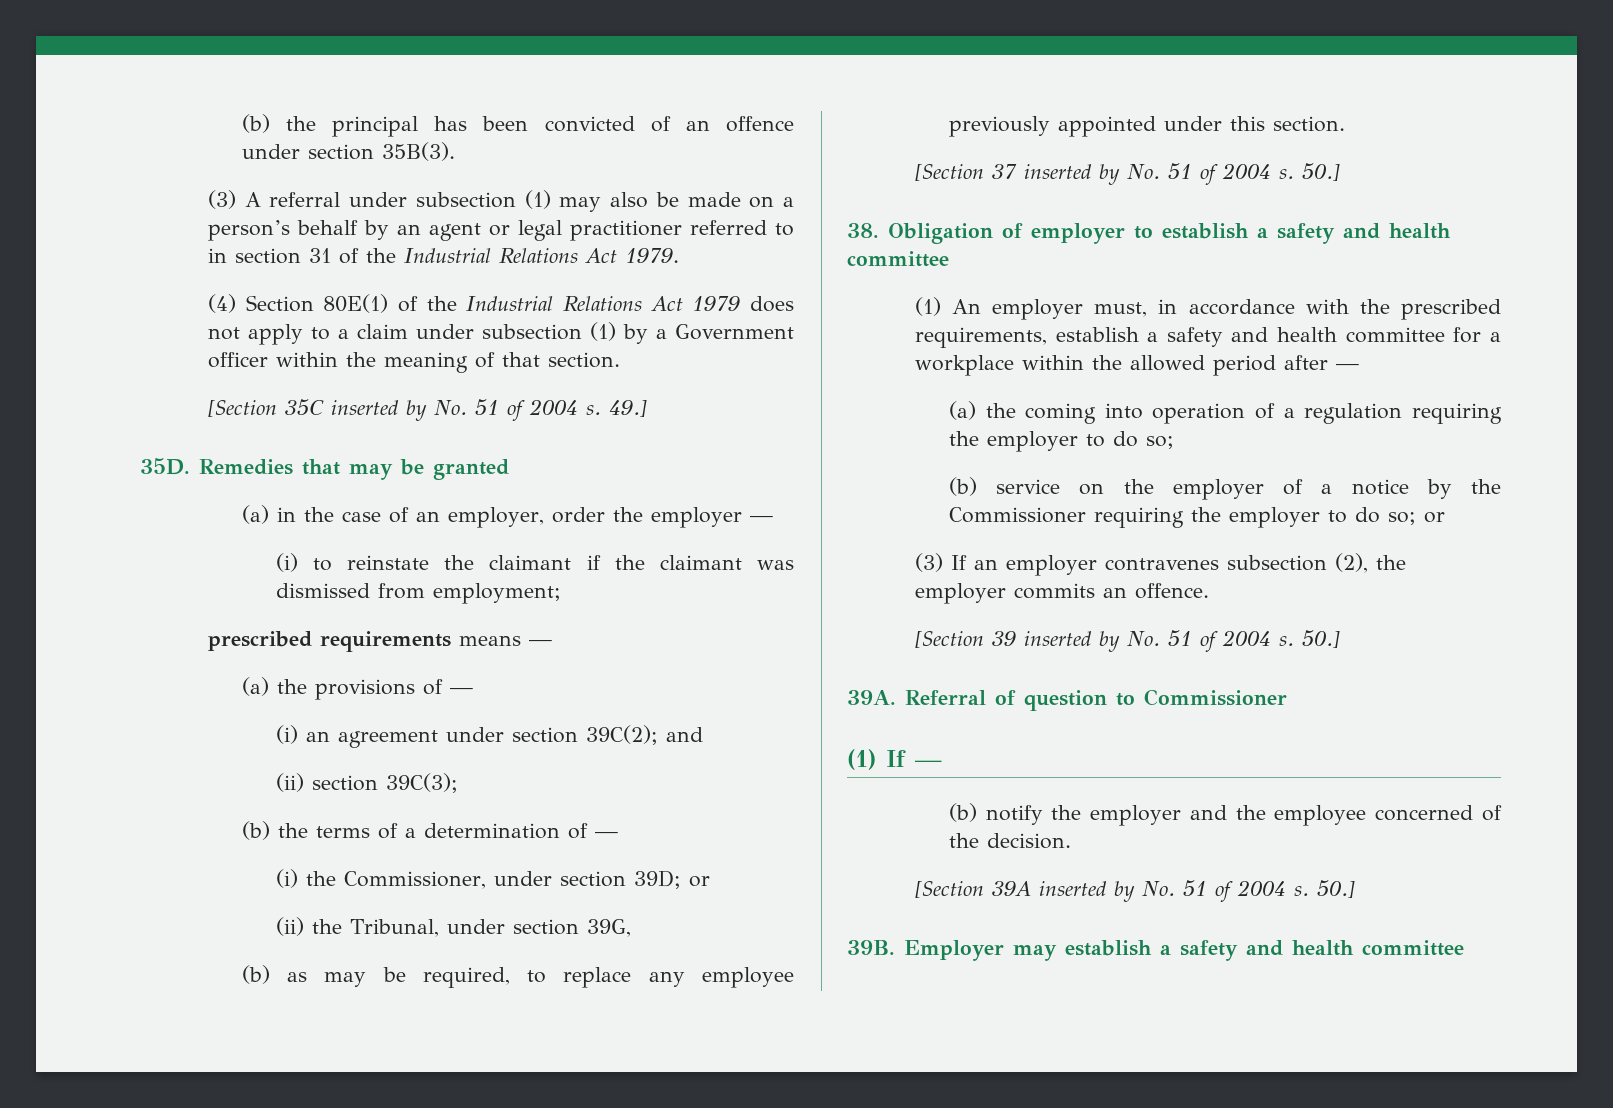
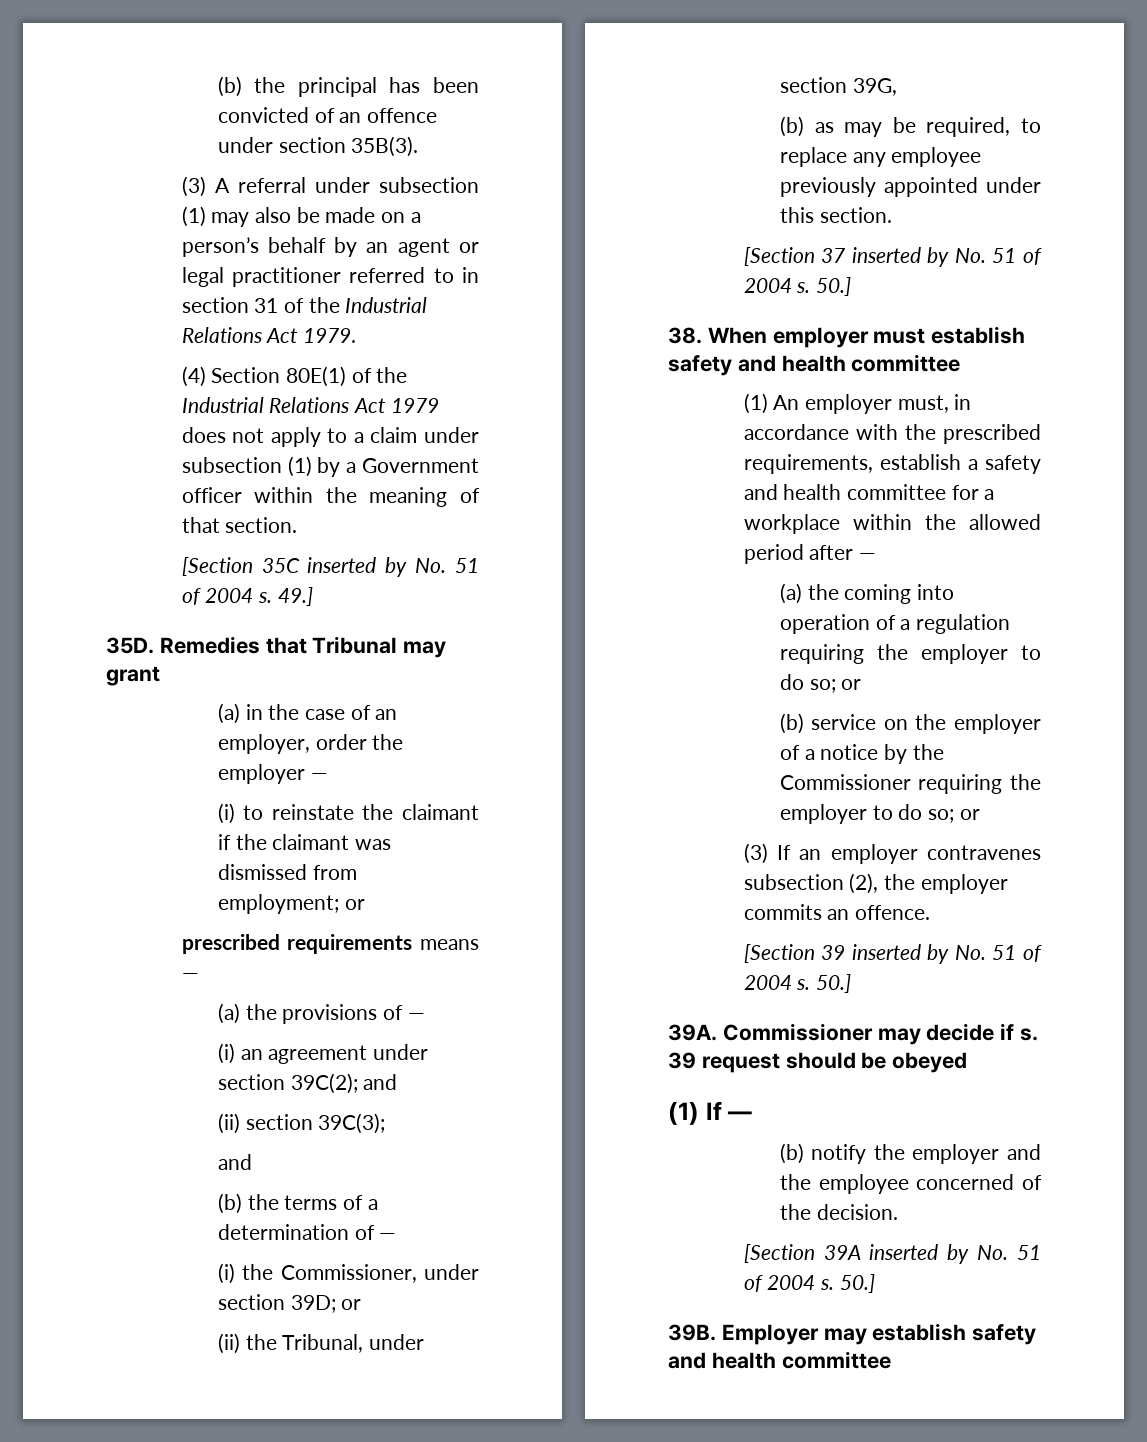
[349,459,509,480] may be granted -> [312,636,447,658] [106,666,160,686] Tribunal may grant
(561, 593) none -> [344,899,365,910] or
(458, 783) none -> [217,1154,252,1170] // and
[888,223,1268,244] Obligation of employer to establish a -> [707,326,1026,348] When employer must establish
(1174, 442) none -> [841,679,862,690] or
[905,689,1287,711] Referral of question to Commissioner -> [722,1023,1039,1045] [668,1052,968,1073] Commissioner may decide if s. 39 request should be obeyed
[1160,945,1171,955] a -> (967, 1332) none

